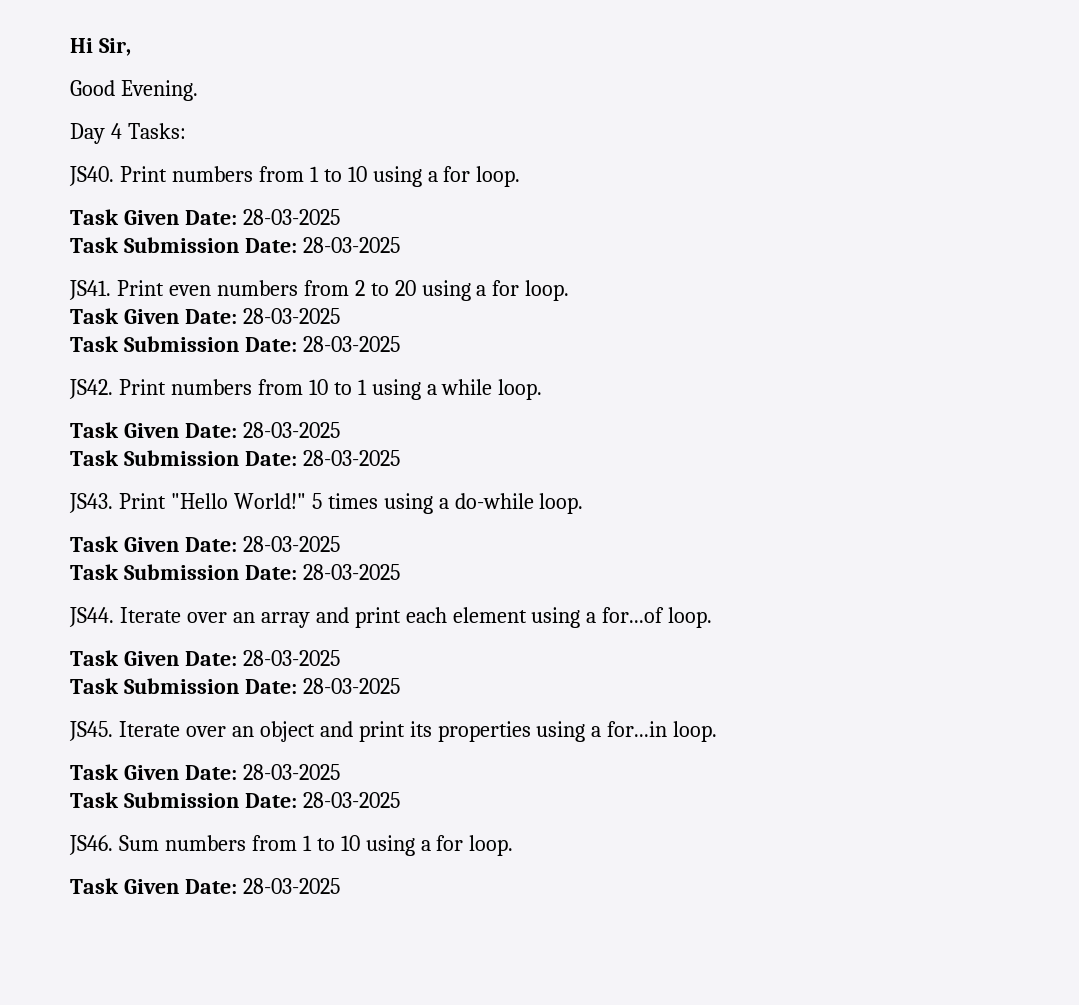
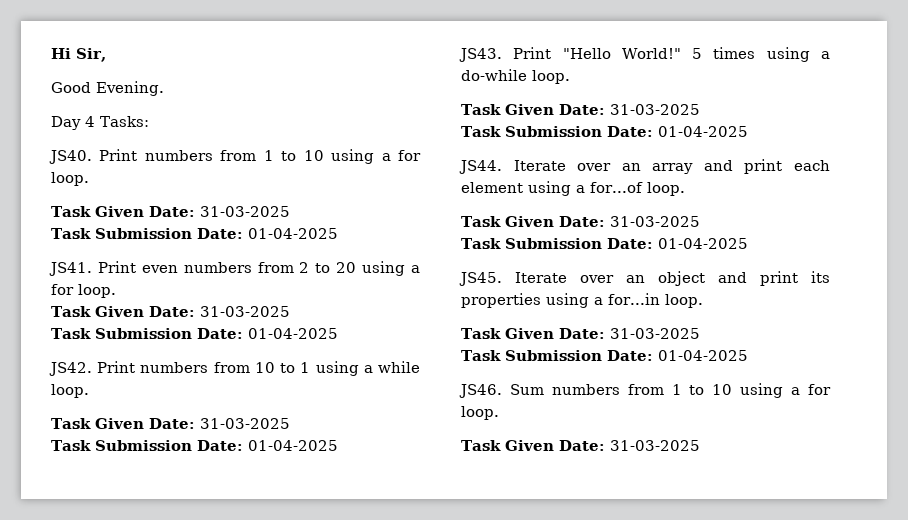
[242,209,340,225] [70,237,400,253] 28-03-2025 // Task Submission Date: 28-03-2025 -> [199,206,290,217] [51,228,338,239] 31-03-2025 // Task Submission Date: 01-04-2025
[242,308,340,324] [70,336,400,352] 28-03-2025 // Task Submission Date: 28-03-2025 -> [199,306,290,317] [51,328,338,339] 31-03-2025 // Task Submission Date: 01-04-2025
[242,422,340,438] [70,450,400,466] 28-03-2025 // Task Submission Date: 28-03-2025 -> [199,418,290,429] [51,440,338,451] 31-03-2025 // Task Submission Date: 01-04-2025
[242,536,340,552] [70,564,400,580] 28-03-2025 // Task Submission Date: 28-03-2025 -> [609,104,700,115] [461,126,748,137] 31-03-2025 // Task Submission Date: 01-04-2025
[242,650,340,666] [70,678,400,694] 28-03-2025 // Task Submission Date: 28-03-2025 -> [609,216,700,227] [461,238,748,249] 31-03-2025 // Task Submission Date: 01-04-2025
[242,764,340,780] [70,792,400,808] 28-03-2025 // Task Submission Date: 28-03-2025 -> [609,328,700,339] [461,350,748,361] 31-03-2025 // Task Submission Date: 01-04-2025
[242,878,340,894] 28-03-2025 -> [609,440,700,451] 31-03-2025

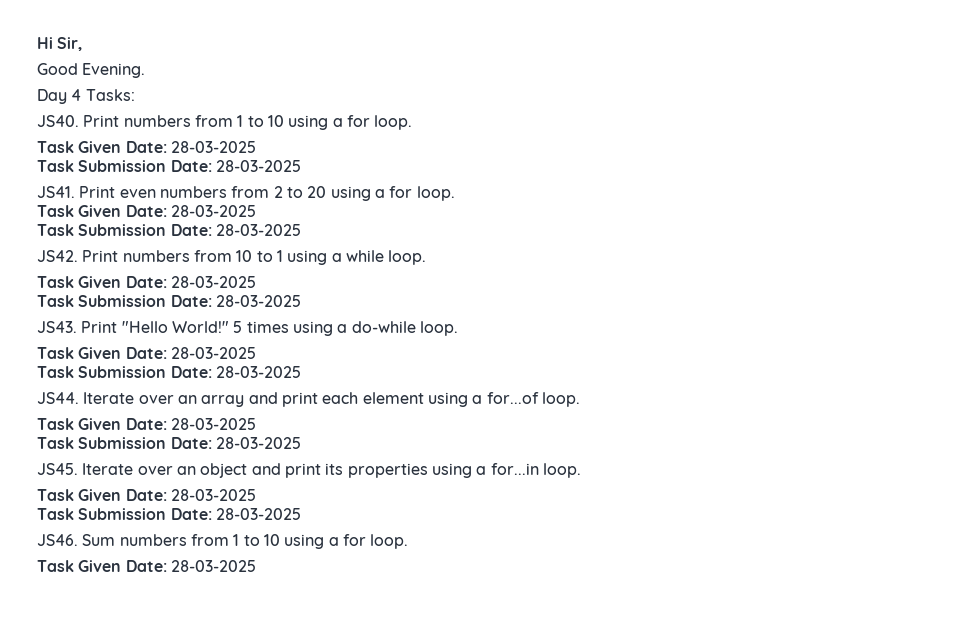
[199,206,290,217] [51,228,338,239] 31-03-2025 // Task Submission Date: 01-04-2025 -> [170,141,256,153] [37,160,301,172] 28-03-2025 // Task Submission Date: 28-03-2025
[199,306,290,317] [51,328,338,339] 31-03-2025 // Task Submission Date: 01-04-2025 -> [170,205,256,217] [37,224,301,236] 28-03-2025 // Task Submission Date: 28-03-2025
[199,418,290,429] [51,440,338,451] 31-03-2025 // Task Submission Date: 01-04-2025 -> [170,276,256,288] [37,295,301,307] 28-03-2025 // Task Submission Date: 28-03-2025
[609,104,700,115] [461,126,748,137] 31-03-2025 // Task Submission Date: 01-04-2025 -> [170,347,256,359] [37,366,301,378] 28-03-2025 // Task Submission Date: 28-03-2025
[609,216,700,227] [461,238,748,249] 31-03-2025 // Task Submission Date: 01-04-2025 -> [170,418,256,430] [37,437,301,449] 28-03-2025 // Task Submission Date: 28-03-2025
[609,328,700,339] [461,350,748,361] 31-03-2025 // Task Submission Date: 01-04-2025 -> [170,489,256,501] [37,508,301,520] 28-03-2025 // Task Submission Date: 28-03-2025
[609,440,700,451] 31-03-2025 -> [170,560,256,572] 28-03-2025

